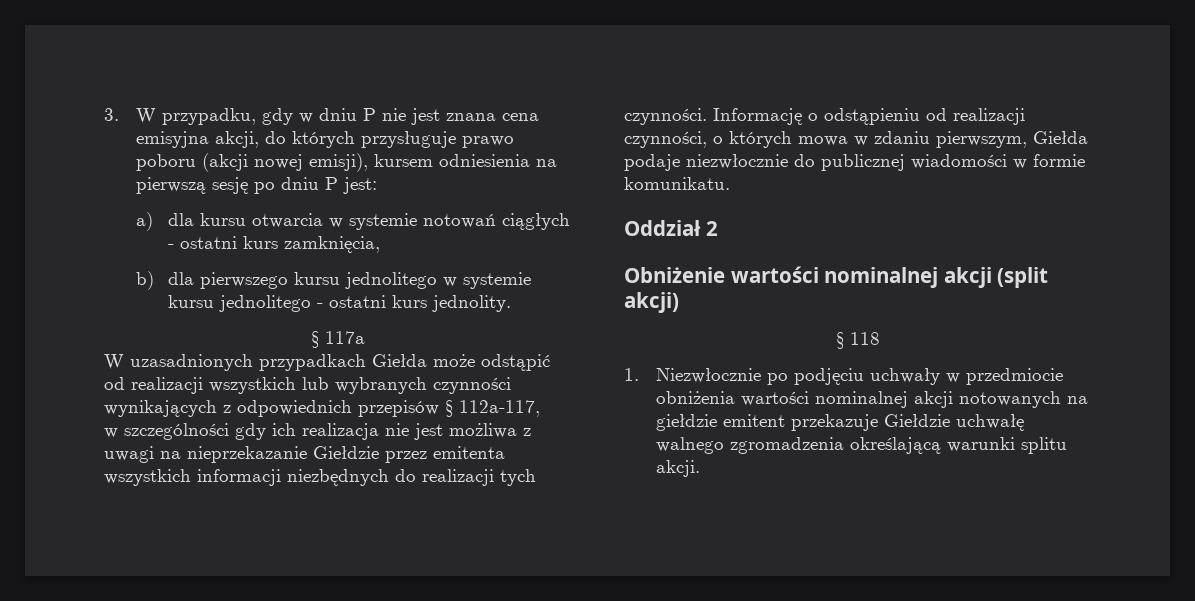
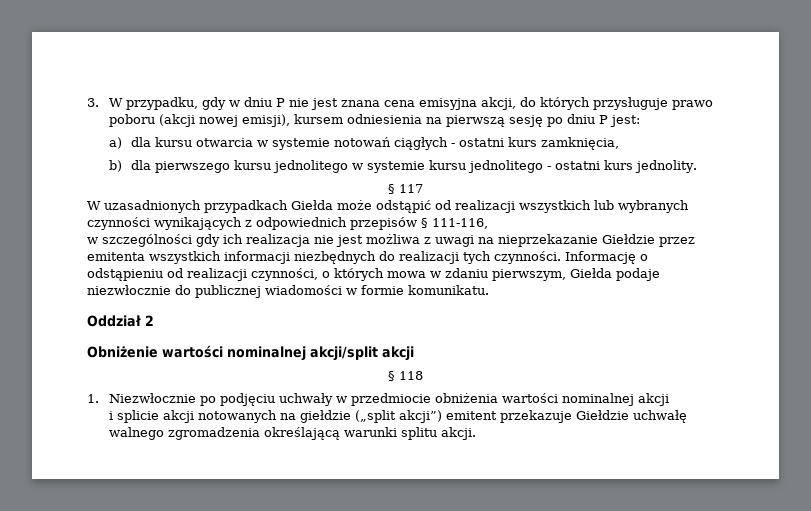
[324,331,365,344] 117a -> [399,184,423,193] 117
[459,400,540,417] 112a-117, -> [432,218,488,229] 111-116,
[943,267,1049,288] [624,292,679,313] akcji (split akcji) -> [310,346,414,361] akcji/split akcji
(953, 399) none -> [108,410,194,423] // i splicie akcji
(717, 422) none -> [354,410,442,423] („split akcji”)

